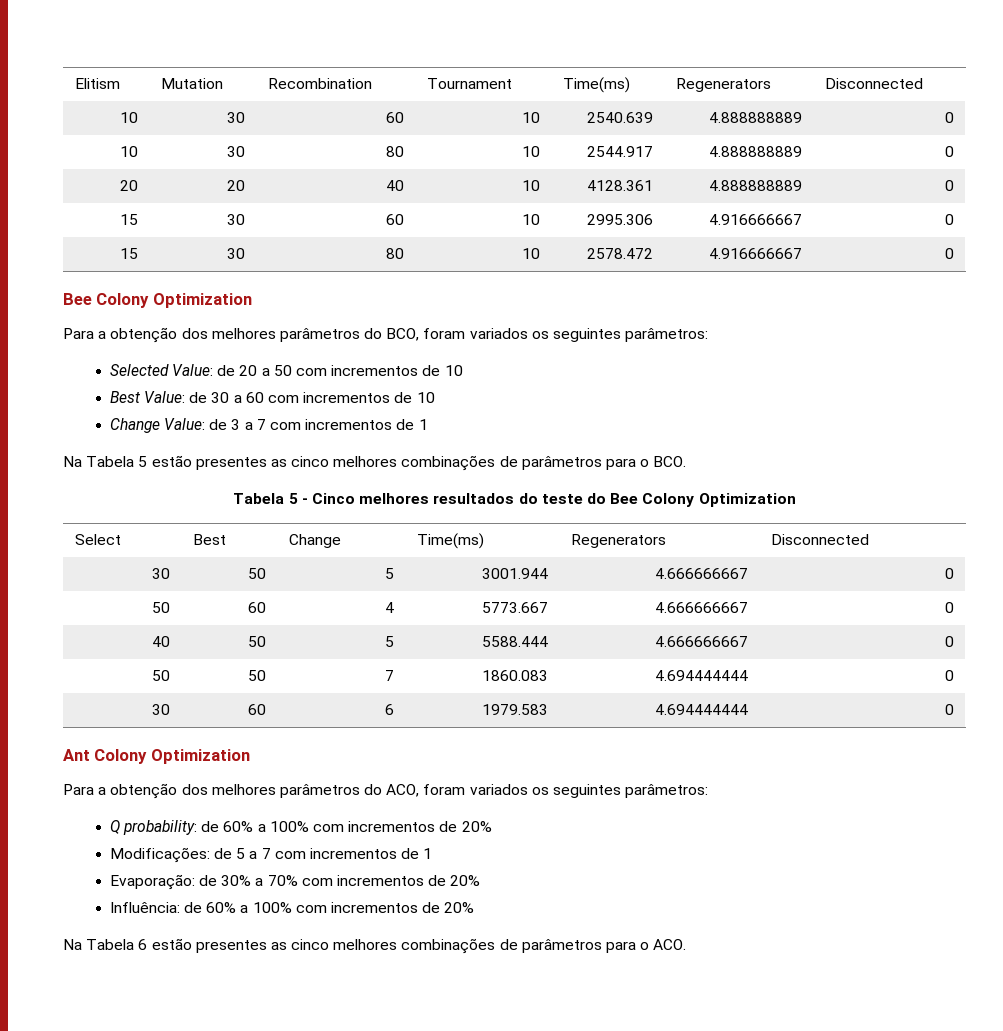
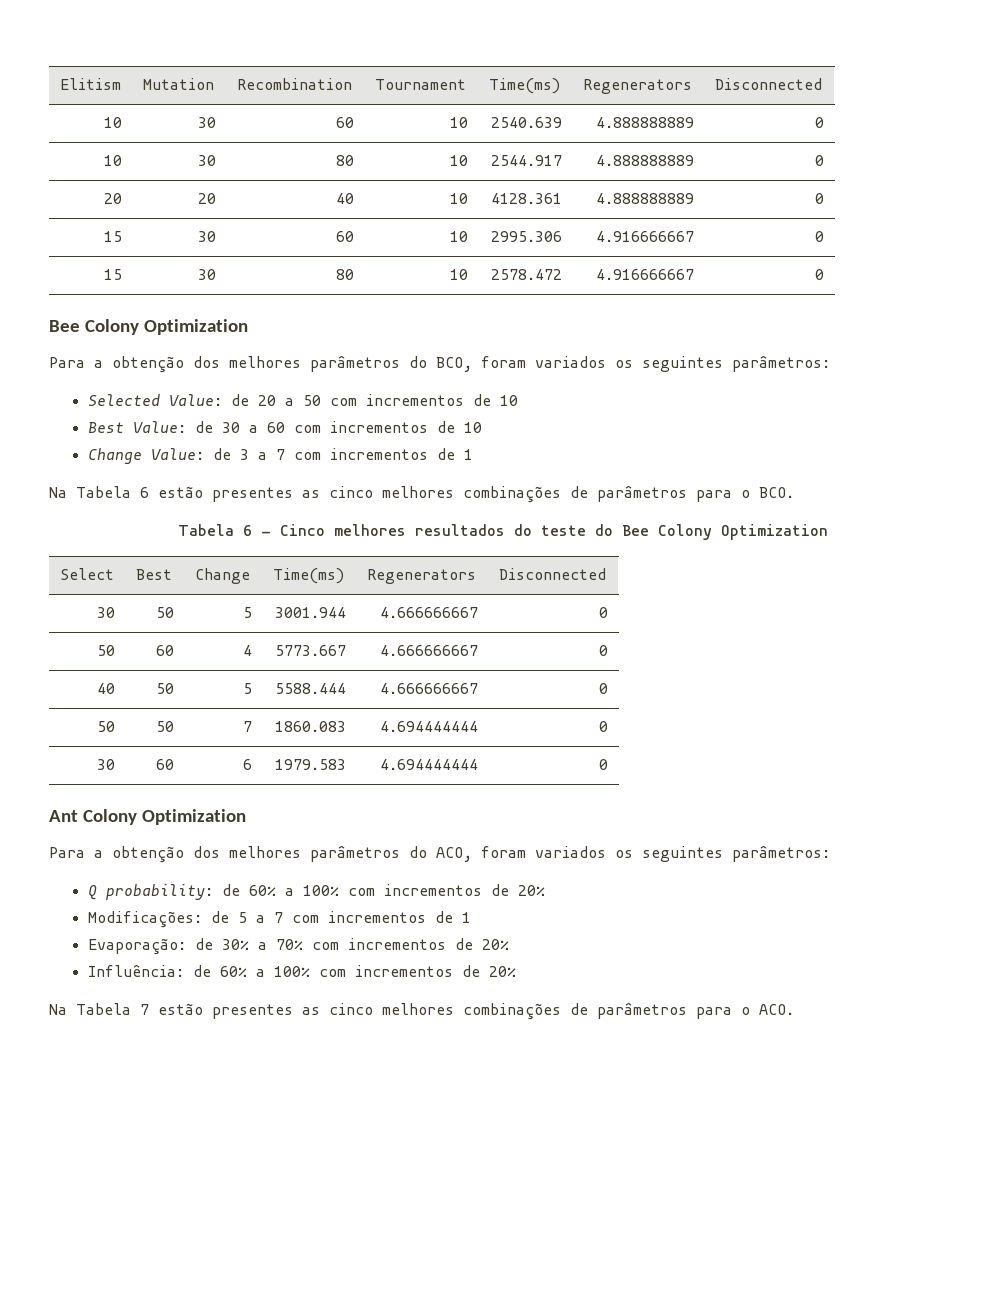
[138,456,148,467] 5 -> [140,487,149,498] 6
[288,493,298,504] 5 -> [242,525,252,536] 6
[138,939,148,950] 6 -> [140,1004,149,1015] 7

